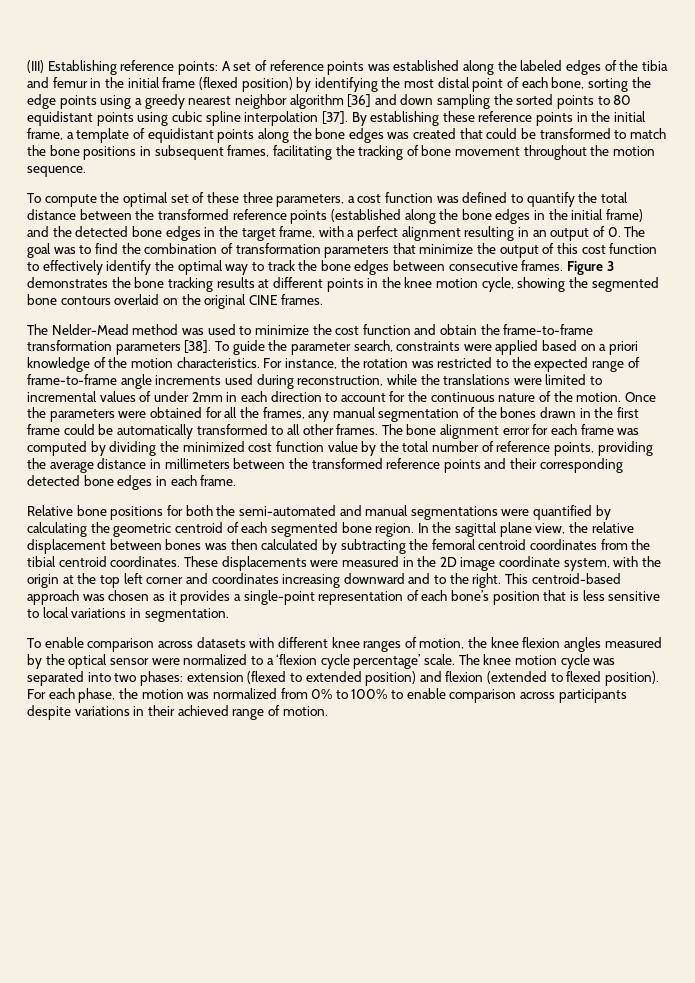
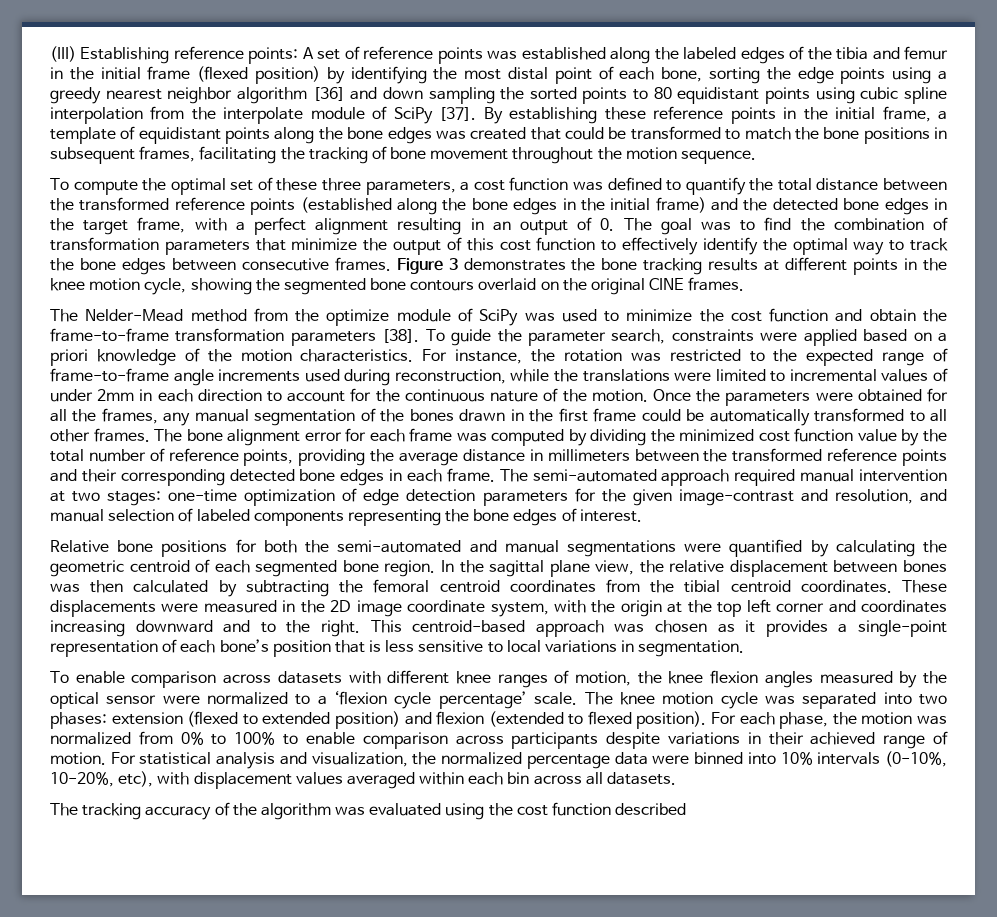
(319, 118) none -> [150,106,433,124] from the interpolate module of SciPy
(179, 329) none -> [253,308,519,326] from the optimize module of SciPy
(237, 480) none -> [499,469,947,486] [50,488,947,506] [50,508,642,526] The semi-automated approach required manual intervention at two stages: one-time optimization of edge detection parameters for the given image-contrast and resolution, and manual selection of labeled components representing the bone edges of interest.
(328, 711) none -> [110,751,948,769] [50,771,677,789] [50,802,687,820] For statistical analysis and visualization, the normalized percentage data were binned into 10% intervals (0-10%, 10-20%, etc), with displacement values averaged within each bin across all datasets. // The tracking accuracy of the algorithm was evaluated using the cost function described

